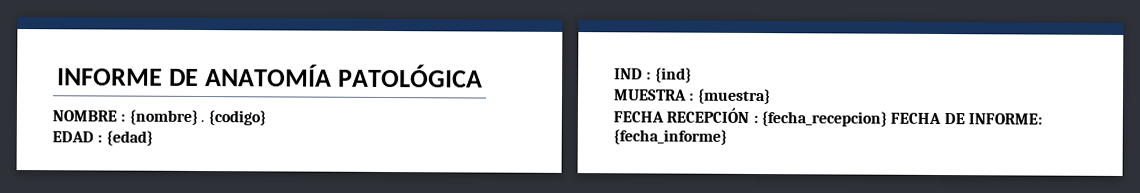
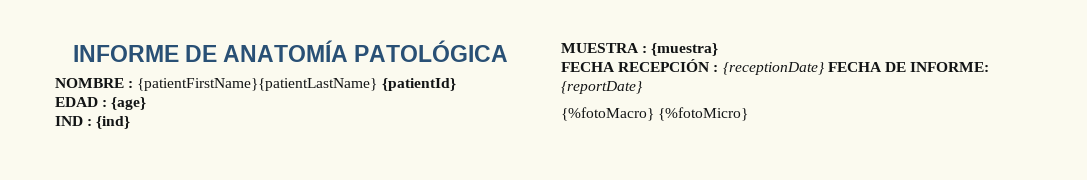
[128,109,267,126] {nombre} . {codigo} -> [137,78,456,91] {patientFirstName}{patientLastName} {patientId}
[105,130,153,146] {edad} -> [111,97,147,110] {age}
[760,111,887,127] {fecha_recepcion} -> [722,62,825,75] {receptionDate}
[613,129,727,145] {fecha_informe} -> [561,81,643,94] [561,107,749,121] {reportDate} // {%fotoMacro} {%fotoMicro}

